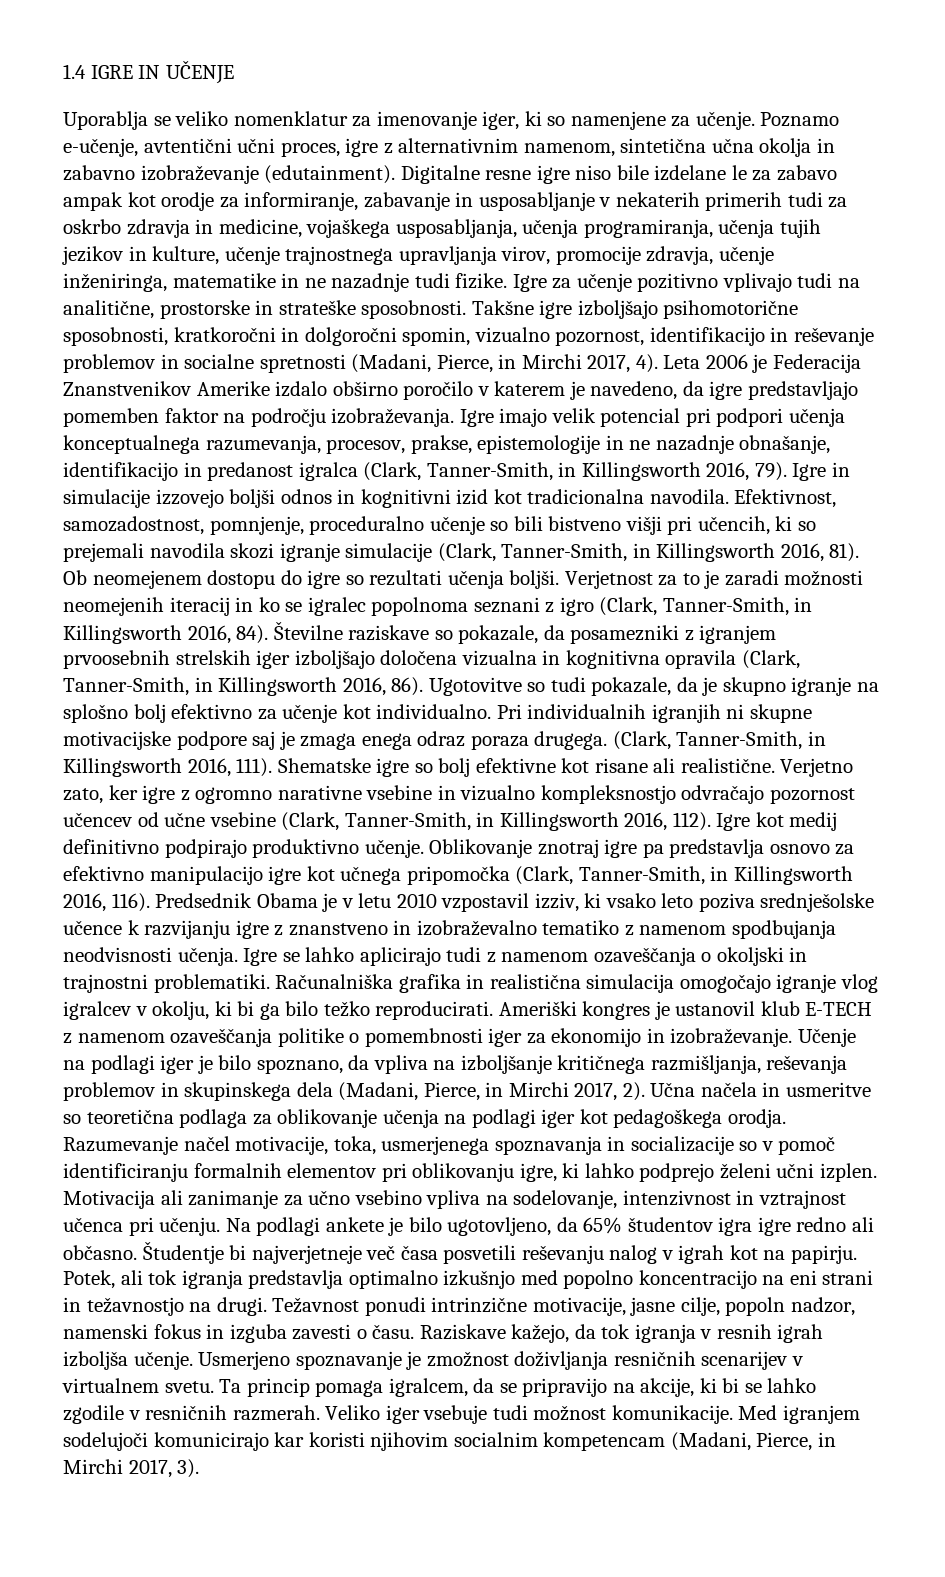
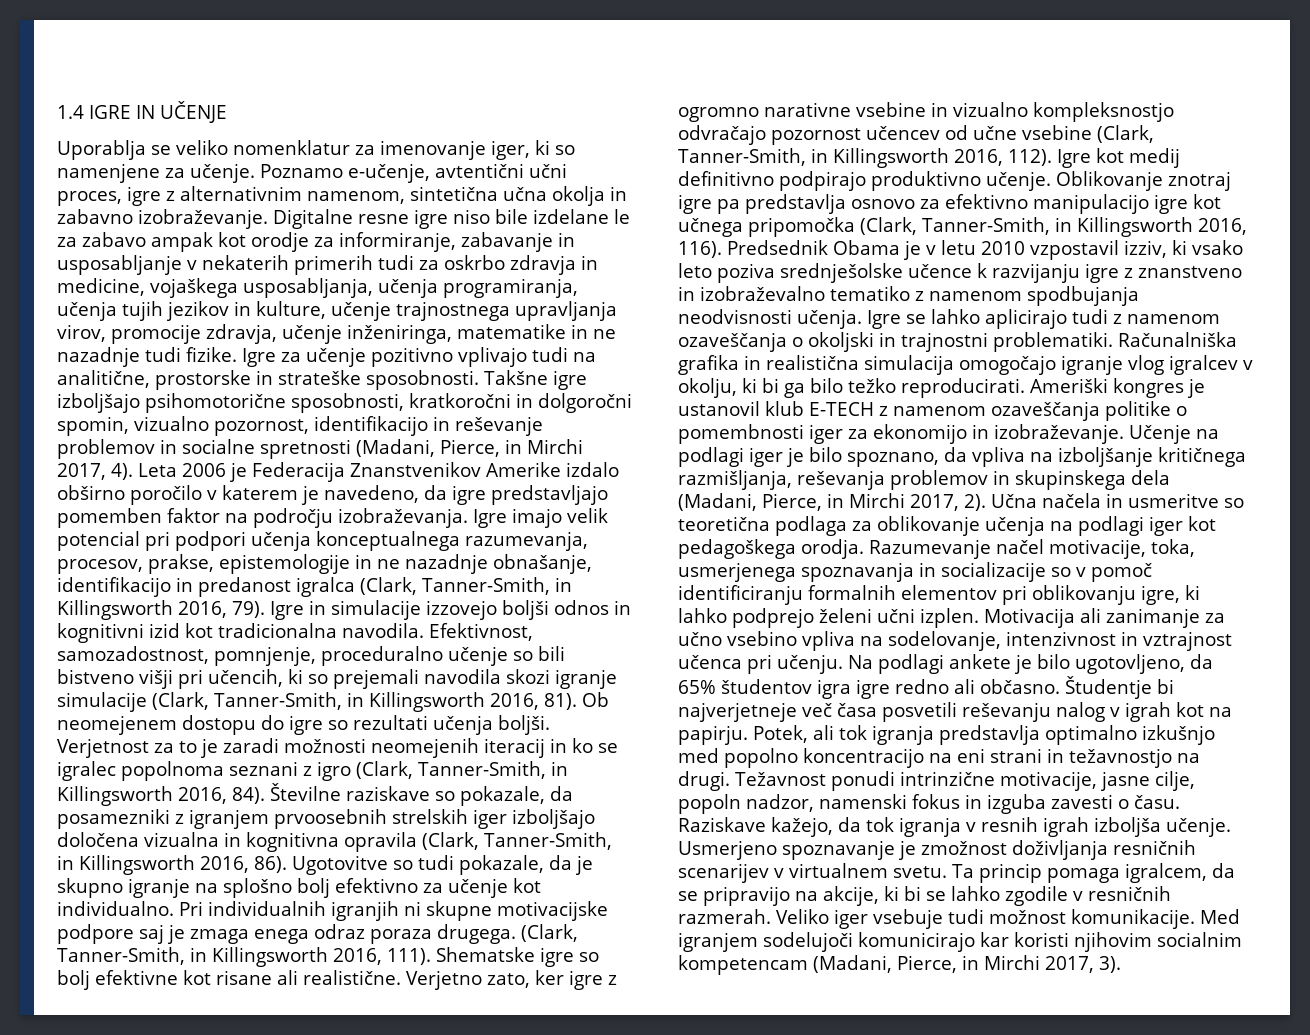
[140,165,396,184] izobraževanje (edutainment). -> [138,209,268,229] izobraževanje.

